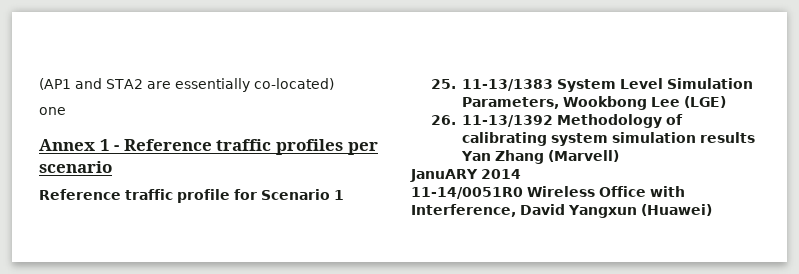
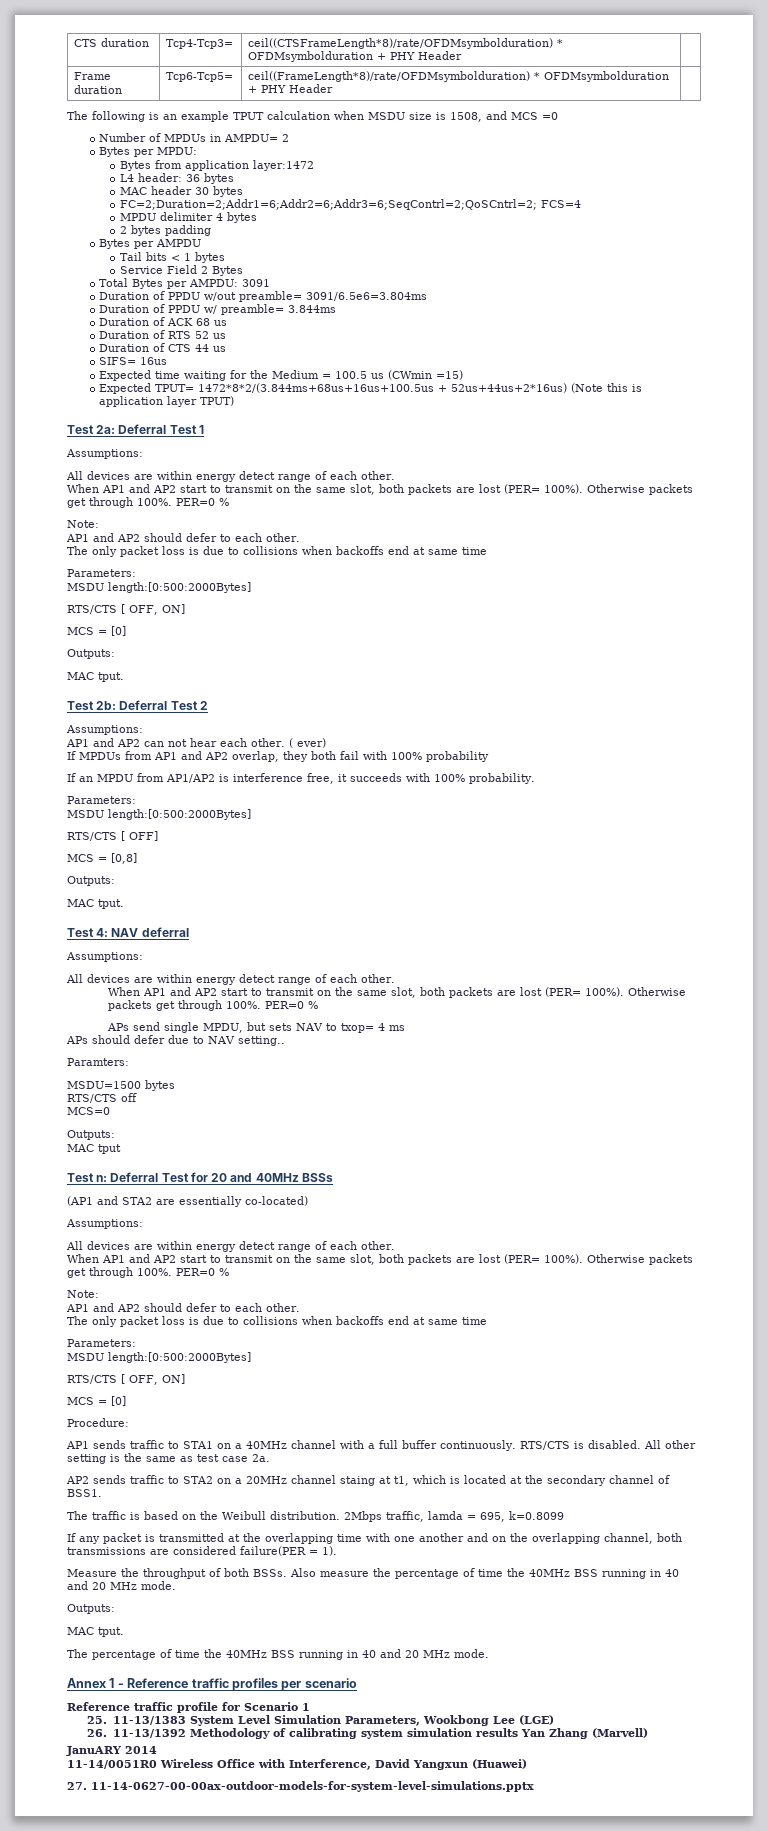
(39, 84) none -> [74,38,150,47] [166,39,234,49] [248,38,564,49] [248,51,463,62] [74,72,112,80] [74,85,123,94] [166,72,234,82] [248,71,670,82] [248,84,334,93] [67,111,558,122] [99,133,290,142] [99,147,198,157] [119,160,314,171] [119,173,234,184] [119,186,243,197] [119,199,581,210] [119,212,257,223] [119,225,211,236] [99,239,202,249] [119,252,225,263] [119,265,243,276] [99,278,271,289] [99,291,428,302] [99,304,337,315] [99,317,228,326] [99,330,227,339] [99,343,227,352] [99,357,168,365] [99,370,464,381] [99,383,643,394] [99,396,235,407] [67,424,204,434] [66,449,143,459] [66,471,395,482] [67,484,693,495] [67,497,229,508] [67,520,99,528] [66,533,300,542] [67,546,487,557] [67,569,136,577] [67,582,251,593] [67,604,185,615] [67,626,126,636] [67,649,115,659] [67,672,124,682] [67,700,208,710] [66,725,143,735] [66,738,326,748] [67,751,489,762] [67,773,535,784] [67,796,136,804] [67,809,251,820] [67,831,158,841] [67,853,137,864] [67,876,115,886] [67,899,124,909] [67,927,189,937] [66,952,143,962] [66,974,395,985] [107,987,686,998] [107,1000,318,1011] [106,1022,405,1033] [66,1035,285,1046] [67,1058,129,1066] [67,1080,175,1091] [67,1093,137,1103] [67,1107,110,1115] [67,1130,115,1140] [67,1144,121,1154] [67,1172,333,1182] CTS duration | Tcp4-Tcp3= | ceil((CTSFrameLength*8)/rate/OFDMsymbolduration) * OFDMsymbolduration + PHY Header | // Frame duration | Tcp6-Tcp5= | ceil((FrameLength*8)/rate/OFDMsymbolduration) * OFDMsymbolduration + PHY Header | // The following is an example TPUT calculation when MSDU size is 1508, and MCS =0 // Number of MPDUs in AMPDU= 2 // Bytes per MPDU: // Bytes from application layer:1472 // L4 header: 36 bytes // MAC header 30 bytes // FC=2;Duration=2;Addr1=6;Addr2=6;Addr3=6;SeqContrl=2;QoSCntrl=2; FCS=4 // MPDU delimiter 4 bytes // 2 bytes padding // Bytes per AMPDU // Tail bits < 1 bytes // Service Field 2 Bytes // Total Bytes per AMPDU: 3091 // Duration of PPDU w/out preamble= 3091/6.5e6=3.804ms // Duration of PPDU w/ preamble= 3.844ms // Duration of ACK 68 us // Duration of RTS 52 us // Duration of CTS 44 us // SIFS= 16us // Expected time waiting for the Medium = 100.5 us (CWmin =15) // Expected TPUT= 1472*8*2/(3.844ms+68us+16us+100.5us + 52us+44us+2*16us) (Note this is application layer TPUT) // Test 2a: Deferral Test 1 // Assumptions: // All devices are within energy detect range of each other. // When AP1 and AP2 start to transmit on the same slot, both packets are lost (PER= 100%). Otherwise packets get through 100%. PER=0 % // Note: // AP1 and AP2 should defer to each other. // The only packet loss is due to collisions when backoffs end at same time // Parameters: // MSDU length:[0:500:2000Bytes] // RTS/CTS [ OFF, ON] // MCS = [0] // Outputs: // MAC tput. // Test 2b: Deferral Test 2 // Assumptions: // AP1 and AP2 can not hear each other. ( ever) // If MPDUs from AP1 and AP2 overlap, they both fail with 100% probability // If an MPDU from AP1/AP2 is interference free, it succeeds with 100% probability. // Parameters: // MSDU length:[0:500:2000Bytes] // RTS/CTS [ OFF] // MCS = [0,8] // Outputs: // MAC tput. // Test 4: NAV deferral // Assumptions: // All devices are within energy detect range of each other. // When AP1 and AP2 start to transmit on the same slot, both packets are lost (PER= 100%). Otherwise packets get through 100%. PER=0 % // APs send single MPDU, but sets NAV to txop= 4 ms // APs should defer due to NAV setting.. // Paramters: // MSDU=1500 bytes // RTS/CTS off // MCS=0 // Outputs: // MAC tput // Test n: Deferral Test for 20 and 40MHz BSSs //
[39,107,66,115] one -> [66,1219,143,1229] [66,1241,395,1252] [67,1254,693,1265] [67,1267,229,1278] [67,1290,99,1298] [66,1303,300,1312] [67,1316,487,1327] [67,1339,136,1347] [67,1352,251,1363] [67,1374,185,1385] [67,1396,126,1406] [67,1418,129,1427] [66,1440,696,1451] [67,1453,270,1464] [66,1475,670,1486] [67,1489,102,1497] [67,1511,564,1522] [67,1533,682,1544] [67,1546,337,1556] [67,1568,679,1579] [67,1581,176,1590] [67,1604,115,1614] [67,1627,124,1637] [67,1649,489,1660] Assumptions: // All devices are within energy detect range of each other. // When AP1 and AP2 start to transmit on the same slot, both packets are lost (PER= 100%). Otherwise packets get through 100%. PER=0 % // Note: // AP1 and AP2 should defer to each other. // The only packet loss is due to collisions when backoffs end at same time // Parameters: // MSDU length:[0:500:2000Bytes] // RTS/CTS [ OFF, ON] // MCS = [0] // Procedure: // AP1 sends traffic to STA1 on a 40MHz channel with a full buffer continuously. RTS/CTS is disabled. All other setting is the same as test case 2a. // AP2 sends traffic to STA2 on a 20MHz channel staing at t1, which is located at the secondary channel of BSS1. // The traffic is based on the Weibull distribution. 2Mbps traffic, lamda = 695, k=0.8099 // If any packet is transmitted at the overlapping time with one another and on the overlapping channel, both transmissions are considered failure(PER = 1). // Measure the throughput of both BSSs. Also measure the percentage of time the 40MHz BSS running in 40 and 20 MHz mode. // Outputs: // MAC tput. // The percentage of time the 40MHz BSS running in 40 and 20 MHz mode.
(712, 210) none -> [67,1781,534,1792] // 27. 11-14-0627-00-00ax-outdoor-models-for-system-level-simulations.pptx

